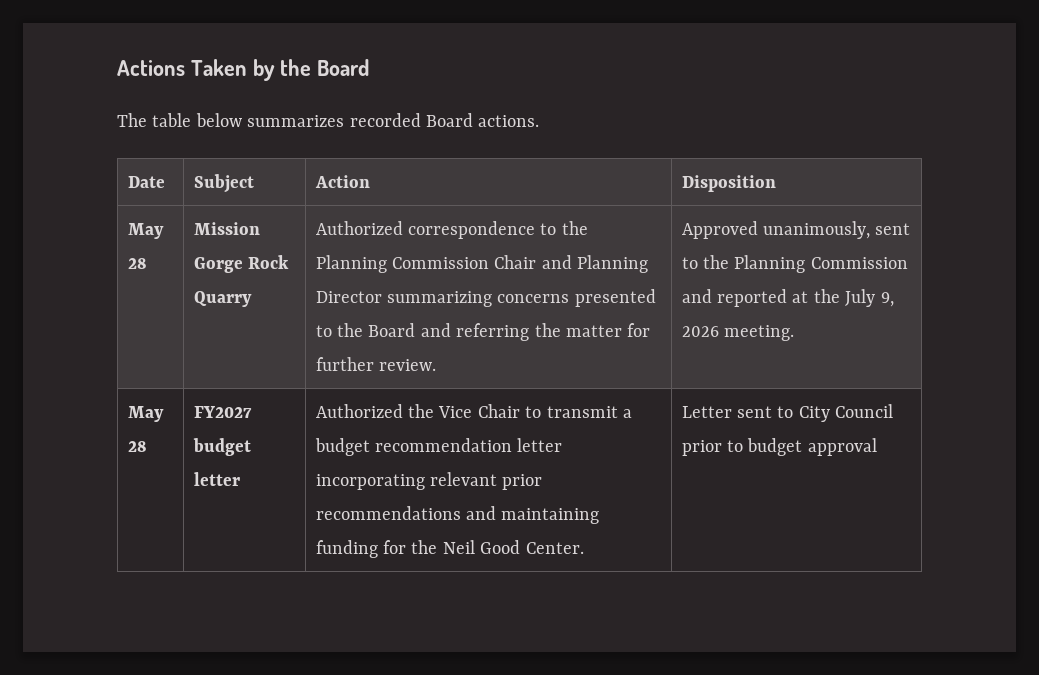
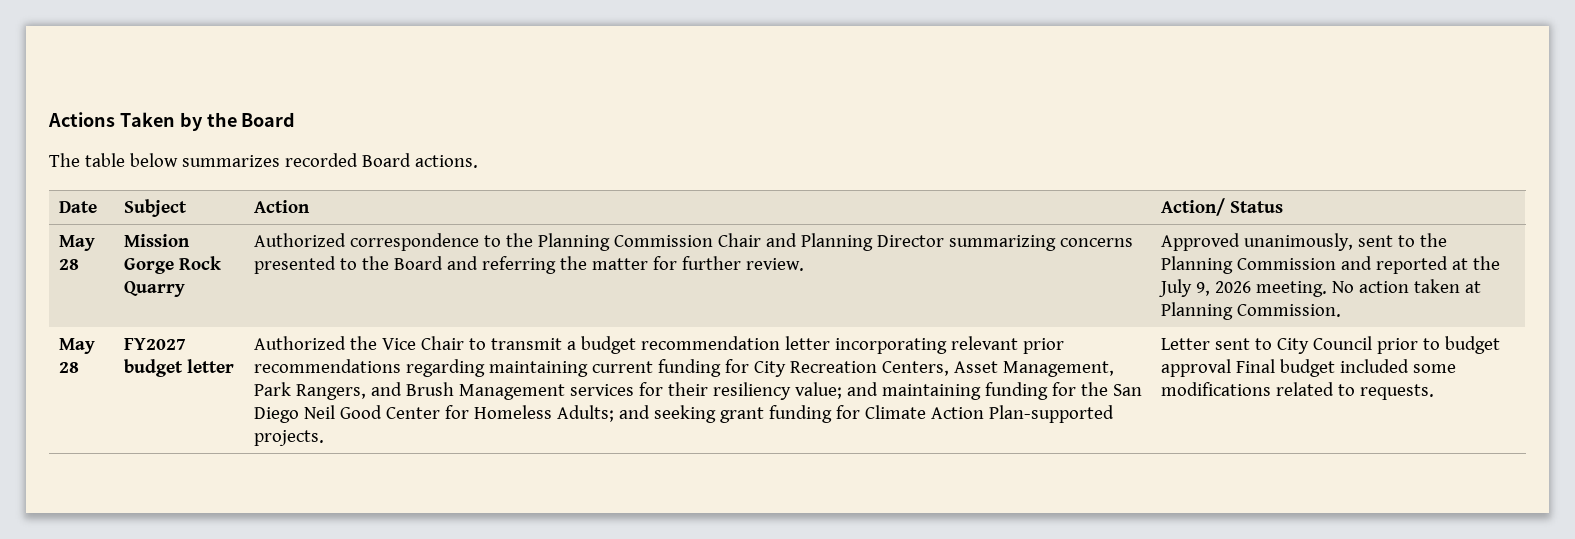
[681,175,776,192] Disposition -> [1160,198,1283,216] Action/ Status
(794, 333) none -> [1331,279,1481,293] [1160,302,1341,320] No action taken at Planning Commission.
(461, 513) none -> [405,359,1114,377] [253,382,842,400] regarding maintaining current funding for City Recreation Centers, Asset Management, Park Rangers, and Brush Management services for their resiliency value;
[442,540,584,554] Neil Good Center. -> [1112,384,1142,396] [253,405,1114,423] [253,430,324,446] San Diego Neil Good Center for Homeless Adults; and seeking grant funding for Climate Action Plan-supported projects.
(877, 447) none -> [1235,359,1456,377] [1160,382,1434,400] Final budget included some modifications related to requests.

